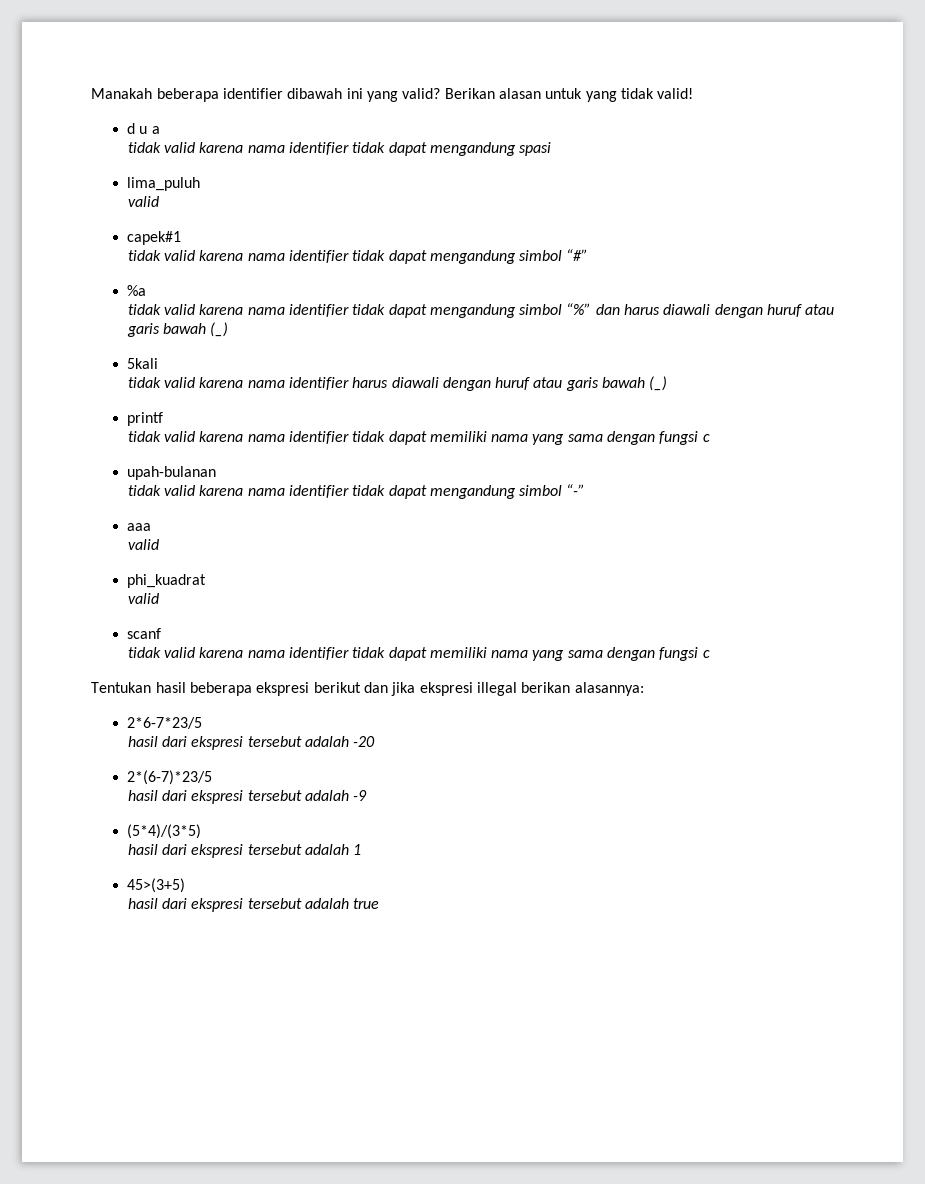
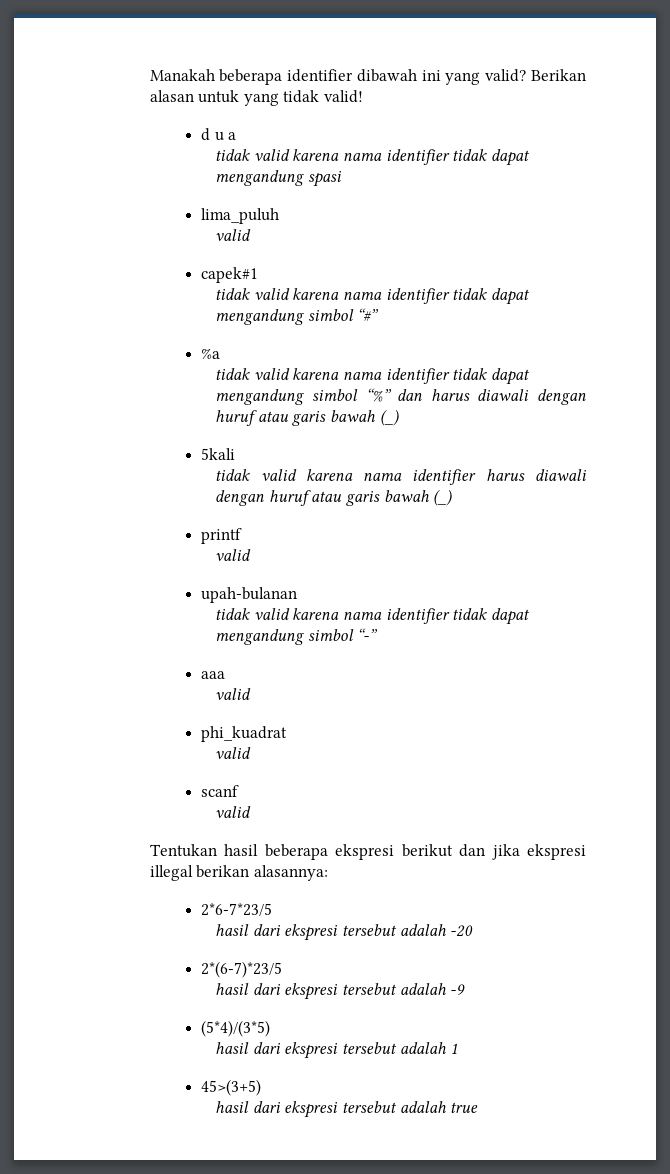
[127,431,710,445] tidak valid karena nama identifier tidak dapat memiliki nama yang sama dengan fungsi c -> [215,549,252,561] valid
[127,647,710,661] tidak valid karena nama identifier tidak dapat memiliki nama yang sama dengan fungsi c -> [215,806,252,818] valid

